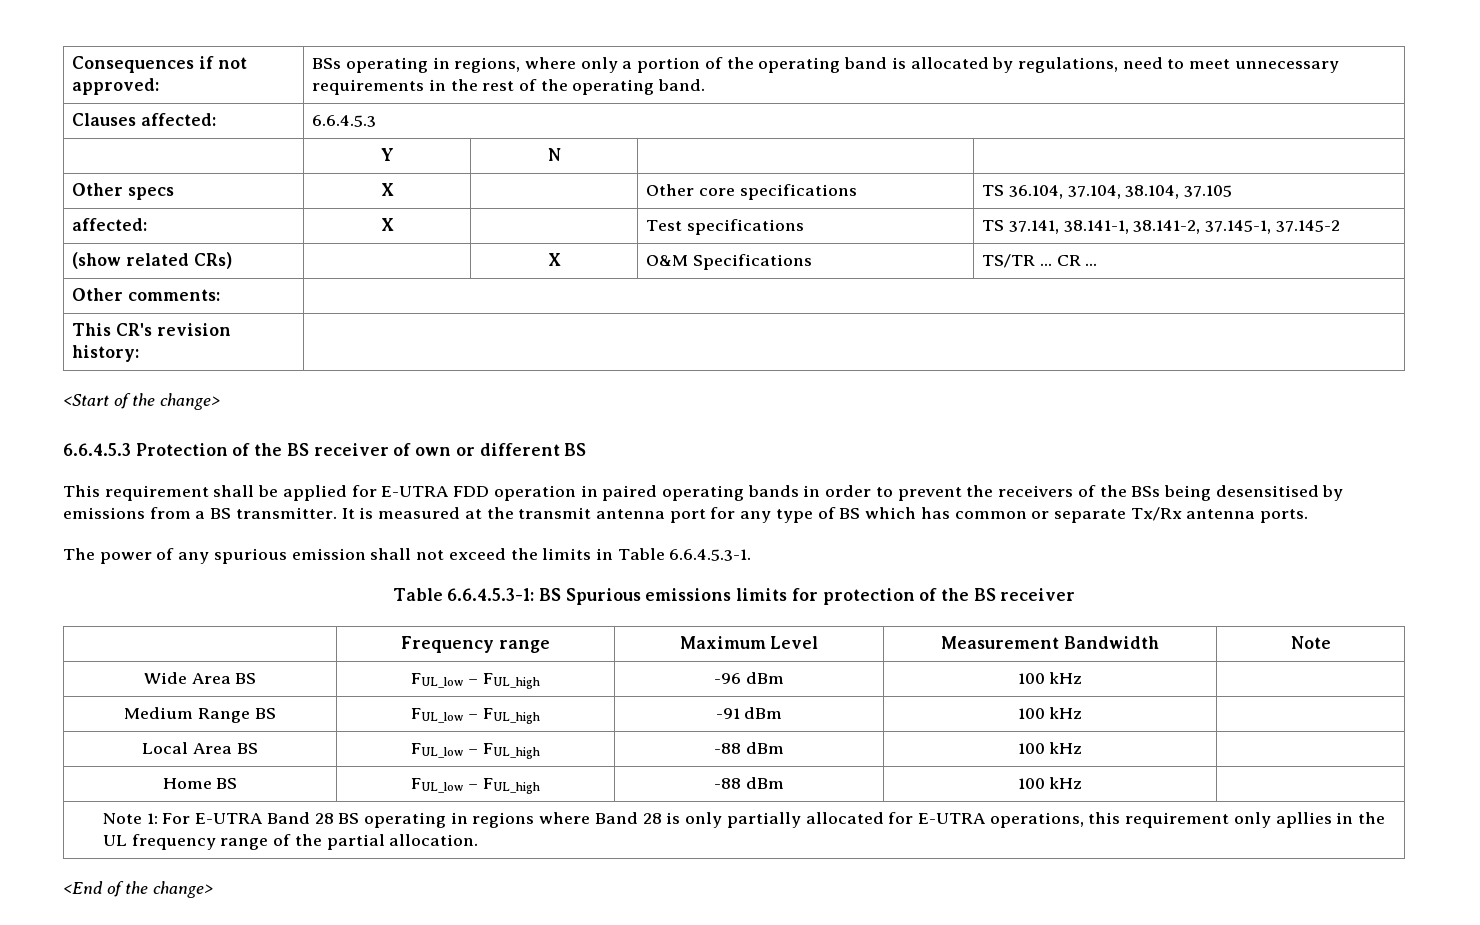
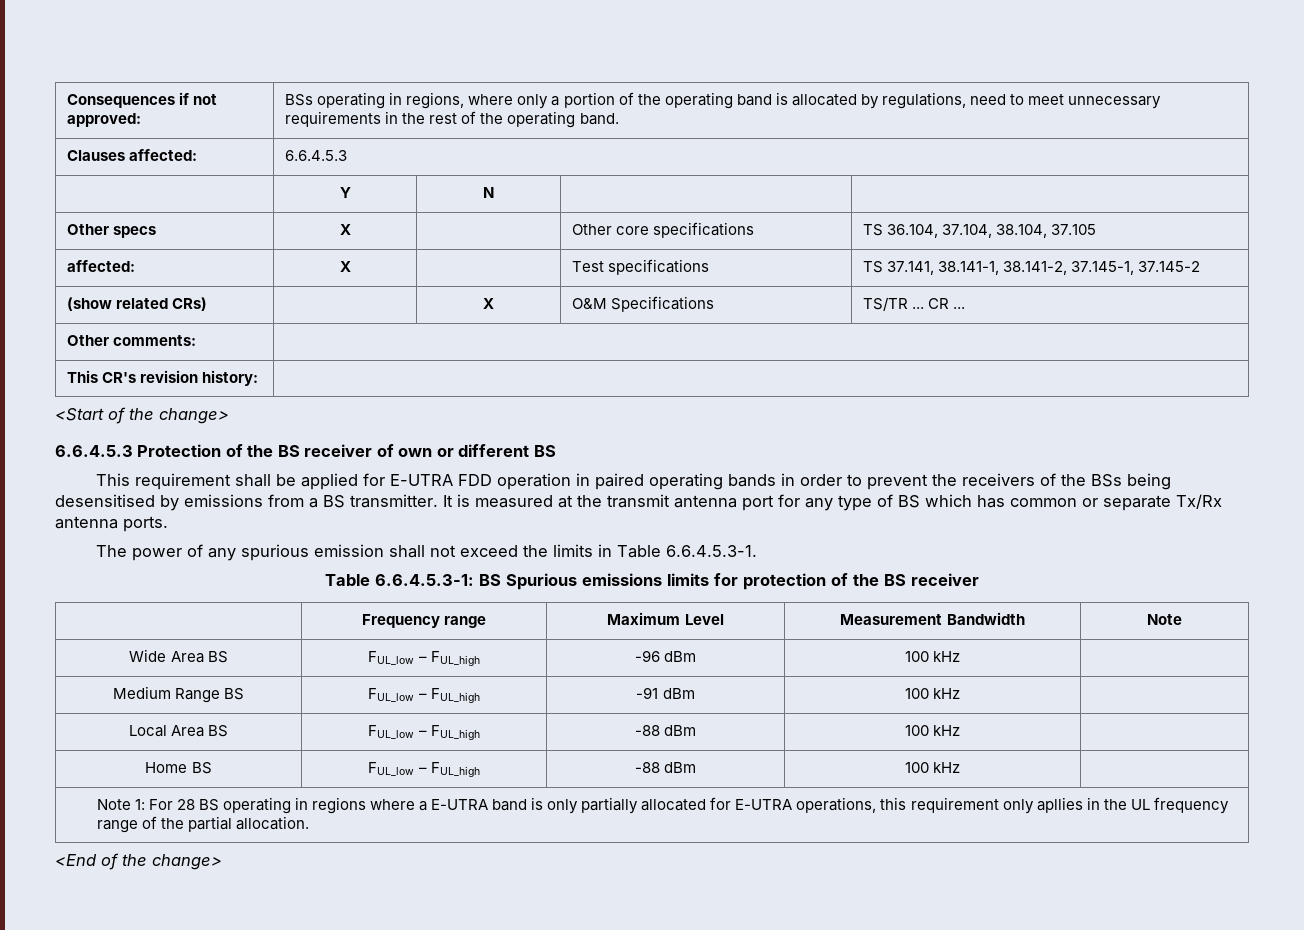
[195,812,310,824] E-UTRA Band -> (173, 804) none
[594,812,662,824] Band 28 -> [418,799,528,811] a E-UTRA band

